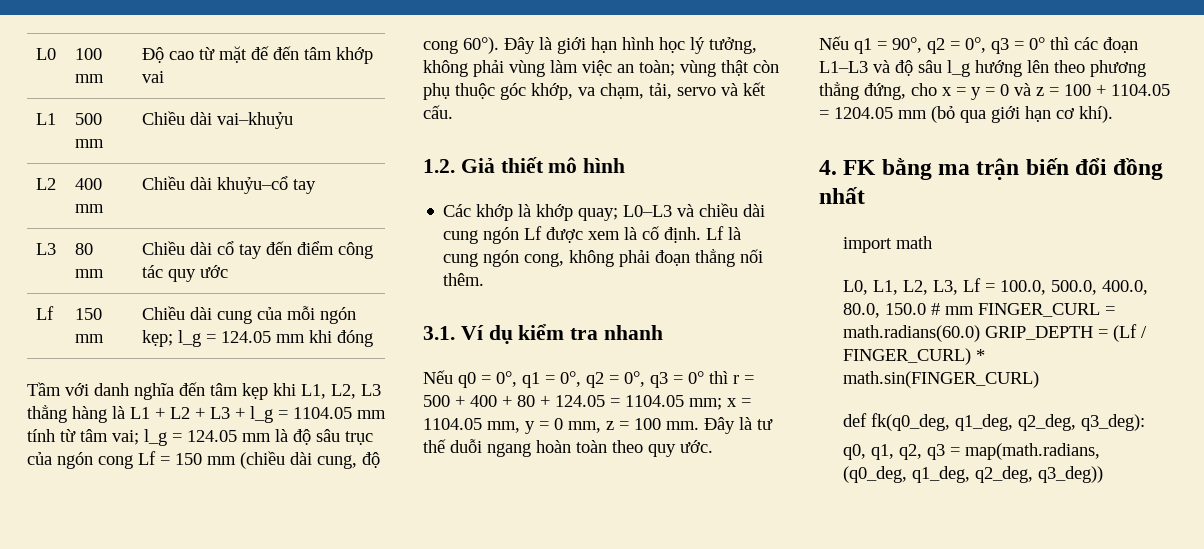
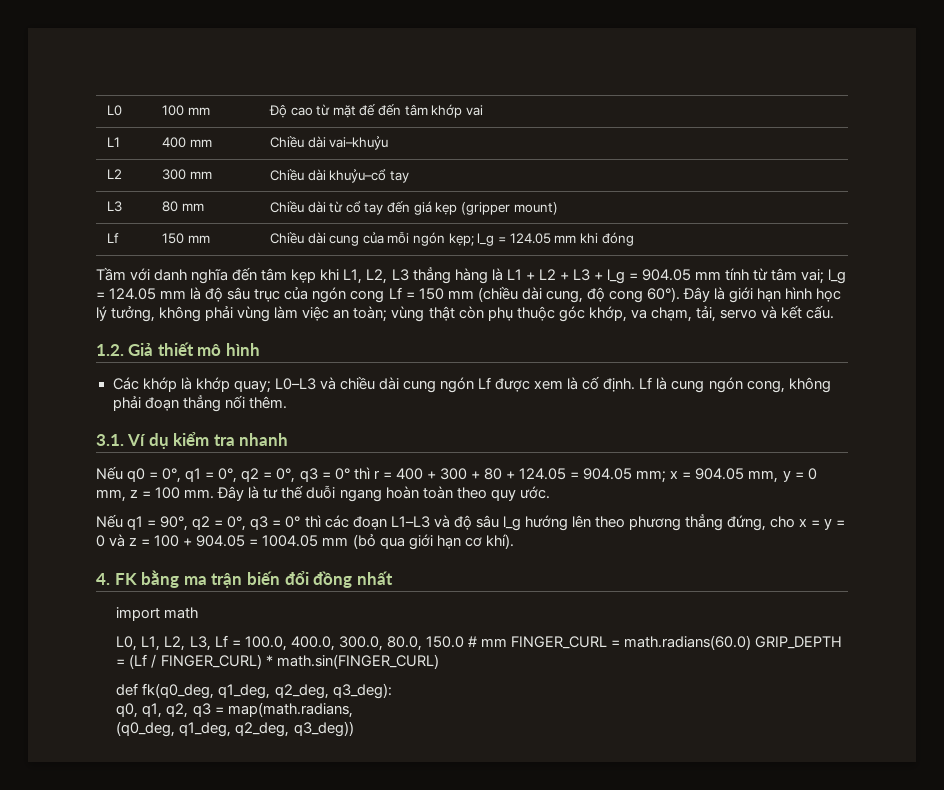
[75,113,103,125] 500 -> [161,137,186,148] 400
[75,178,103,190] 400 -> [161,169,186,180] 300
(213, 248) none -> [329,201,344,213] từ
[297,241,374,259] [142,265,229,282] điểm công tác quy ước -> [413,201,558,215] giá kẹp (gripper mount)
[293,407,352,419] 1104.05 -> [642,269,692,281] 904.05
[423,395,497,407] 500 + 400 -> [395,468,467,480] 400 + 300
[625,395,684,407] 1104.05 -> [583,468,633,480] 904.05
[423,418,482,430] 1104.05 -> [695,468,745,480] 904.05
[1111,84,1170,96] [819,107,893,119] 1104.05 = 1204.05 -> [196,535,319,547] 904.05 = 1004.05
[1051,280,1149,295] 500.0, 400.0, -> [290,636,383,651] 400.0, 300.0,

